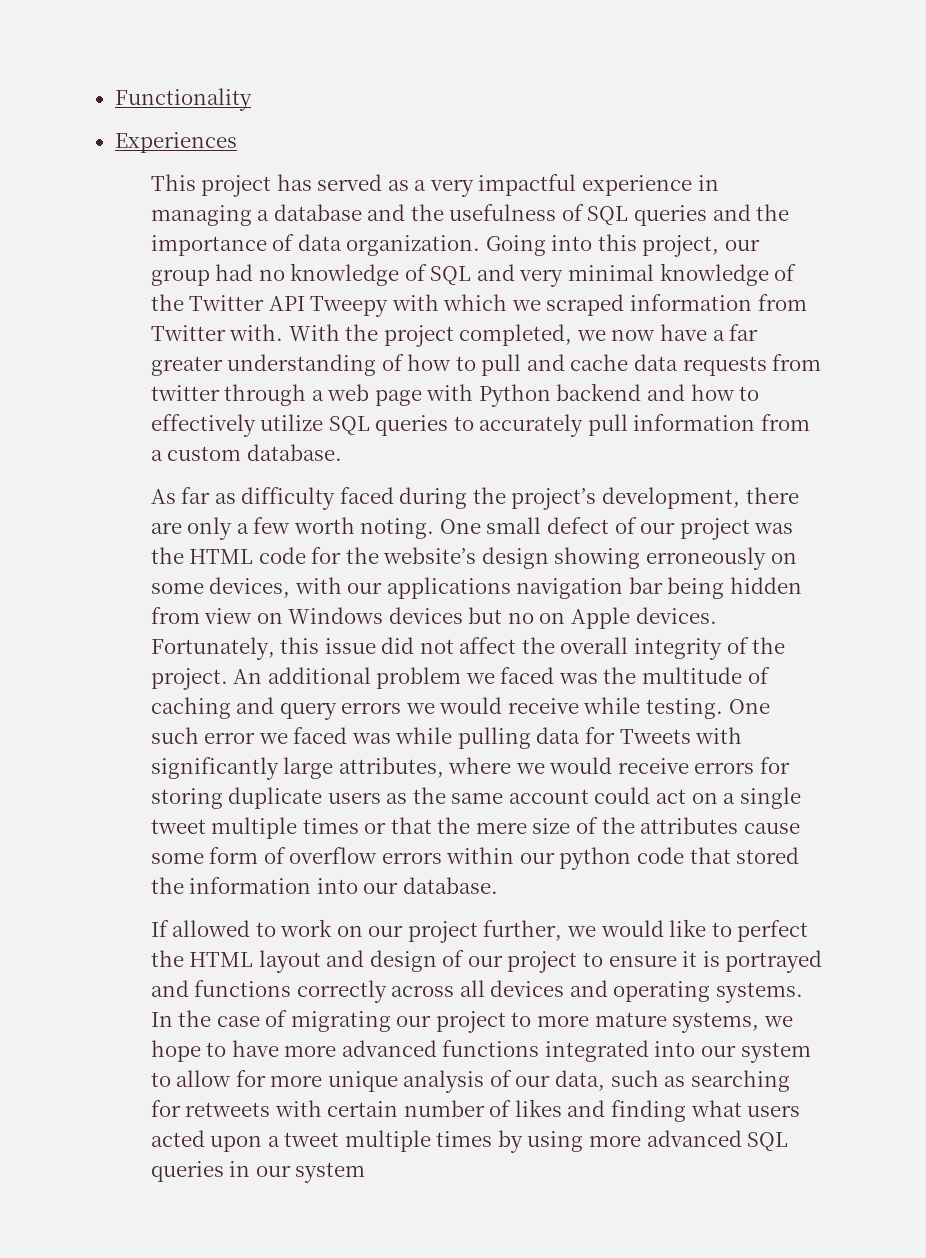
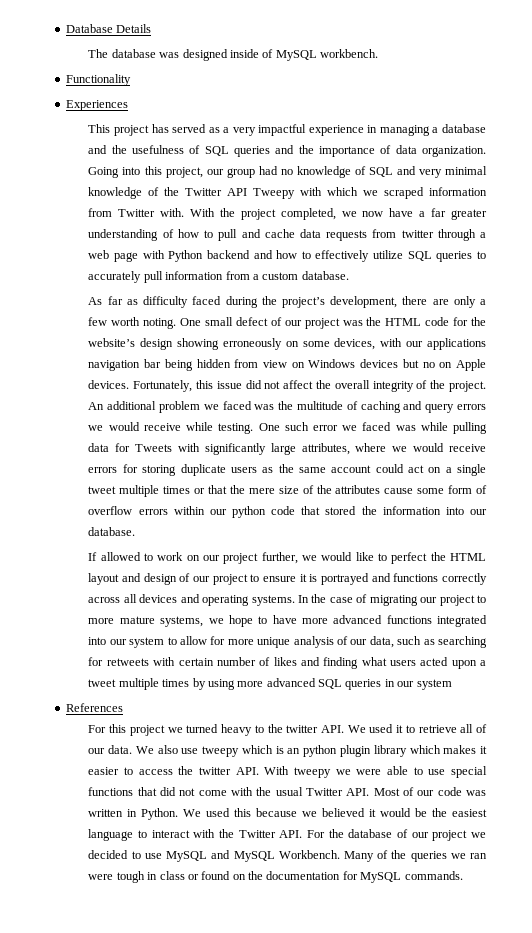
(114, 99) none -> [65,24,152,33] [88,49,379,61] Database Details // The database was designed inside of MySQL workbench. //
(366, 1172) none -> [65,703,123,712] [88,724,488,736] [88,745,488,757] [88,766,487,778] [88,787,486,796] [88,808,487,820] [88,829,486,841] [88,850,488,862] [88,871,463,883] // References // For this project we turned heavy to the twitter API. We used it to retrieve all of our data. We also use tweepy which is an python plugin library which makes it easier to access the twitter API. With tweepy we were able to use special functions that did not come with the usual Twitter API. Most of our code was written in Python. We used this because we believed it would be the easiest language to interact with the Twitter API. For the database of our project we decided to use MySQL and MySQL Workbench. Many of the queries we ran were tough in class or found on the documentation for MySQL commands.

